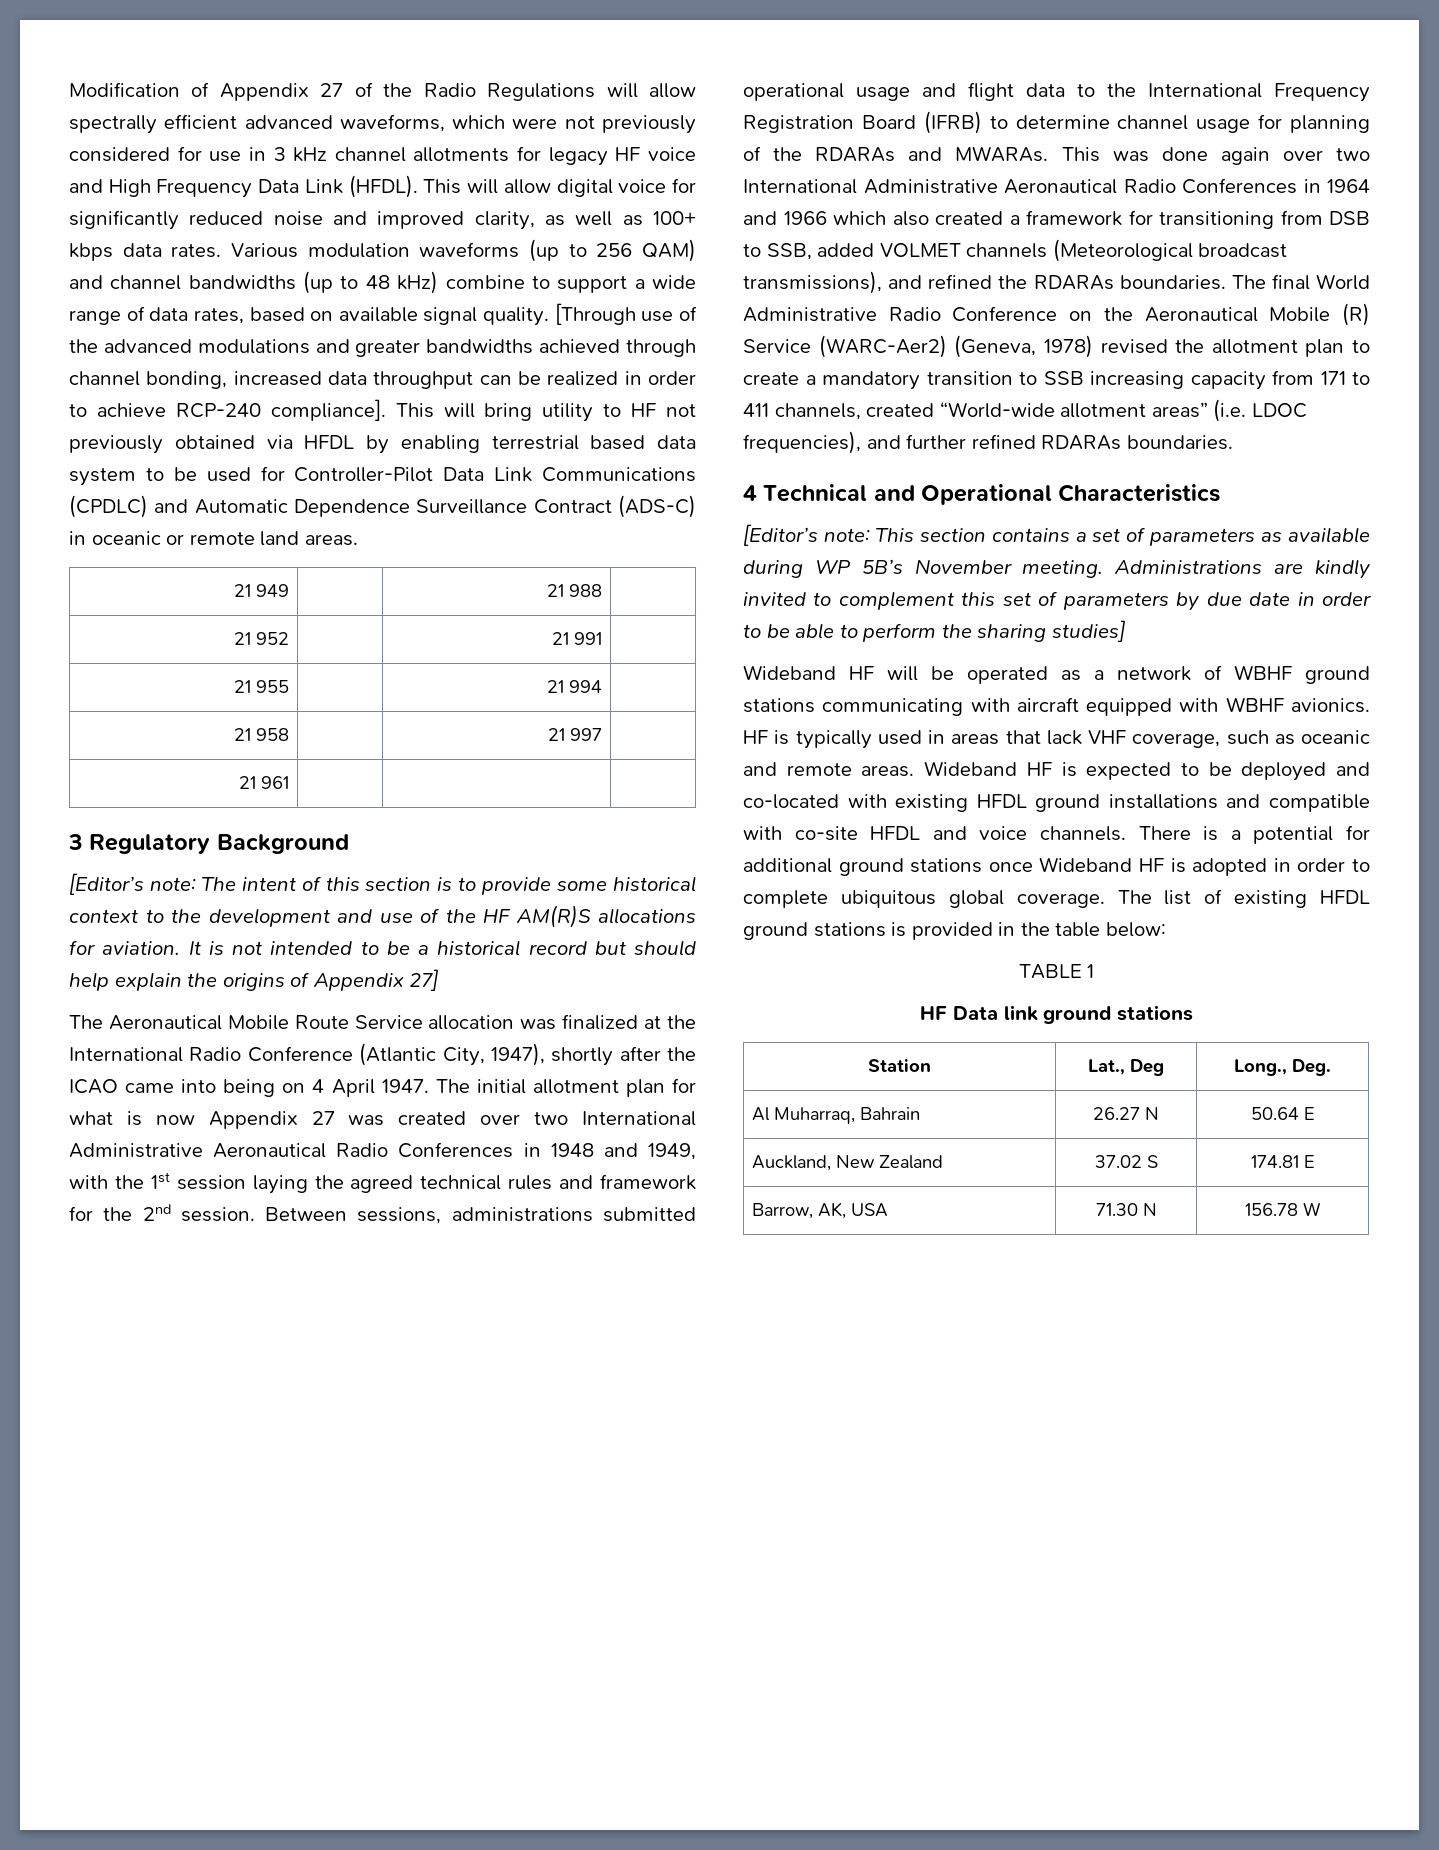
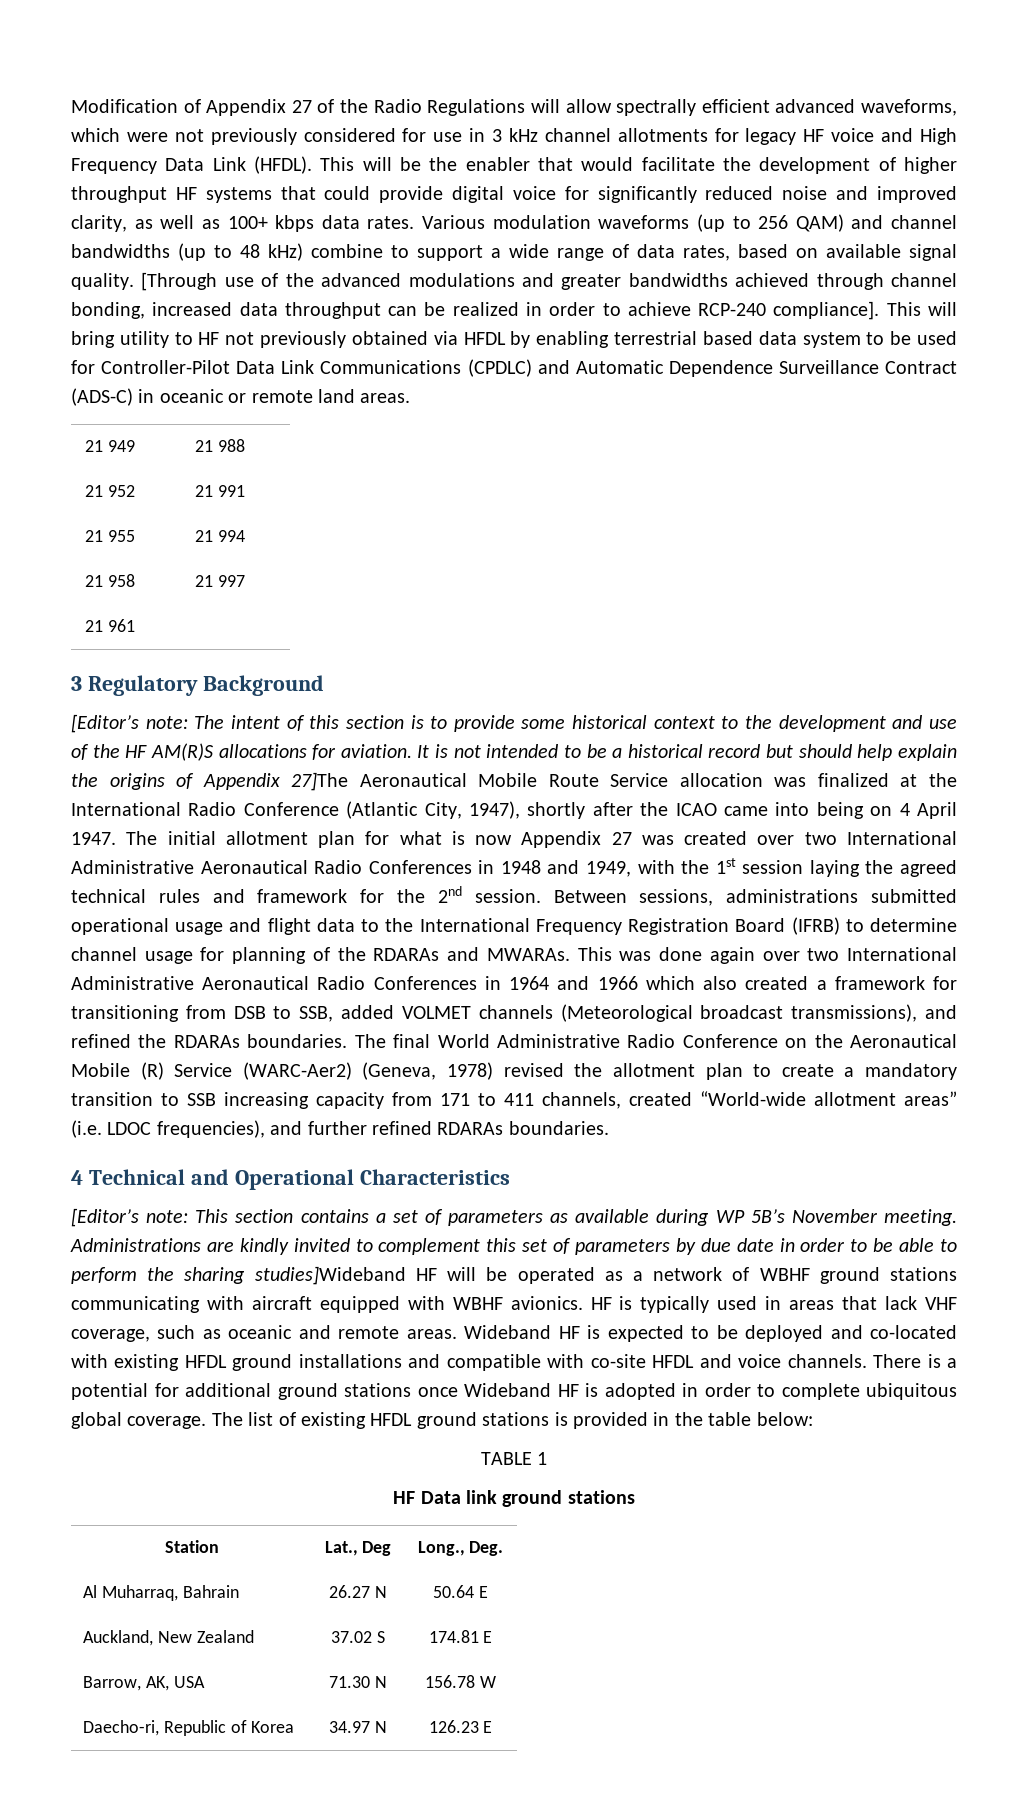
[503,179,551,194] allow -> [400,157,958,174] [71,186,444,203] be the enabler that would facilitate the development of higher throughput HF systems that could provide
[409,969,440,991] [69,1015,103,1029] 27] // The -> [291,772,349,791] 27]The
[1051,620,1126,642] [743,665,836,680] studies] // Wideband -> [254,1266,406,1285] studies]Wideband
(1321, 1209) none -> [82,1720,295,1736] [329,1721,387,1733] [428,1720,493,1733] // Daecho-ri, Republic of Korea | 34.97 N | 126.23 E

